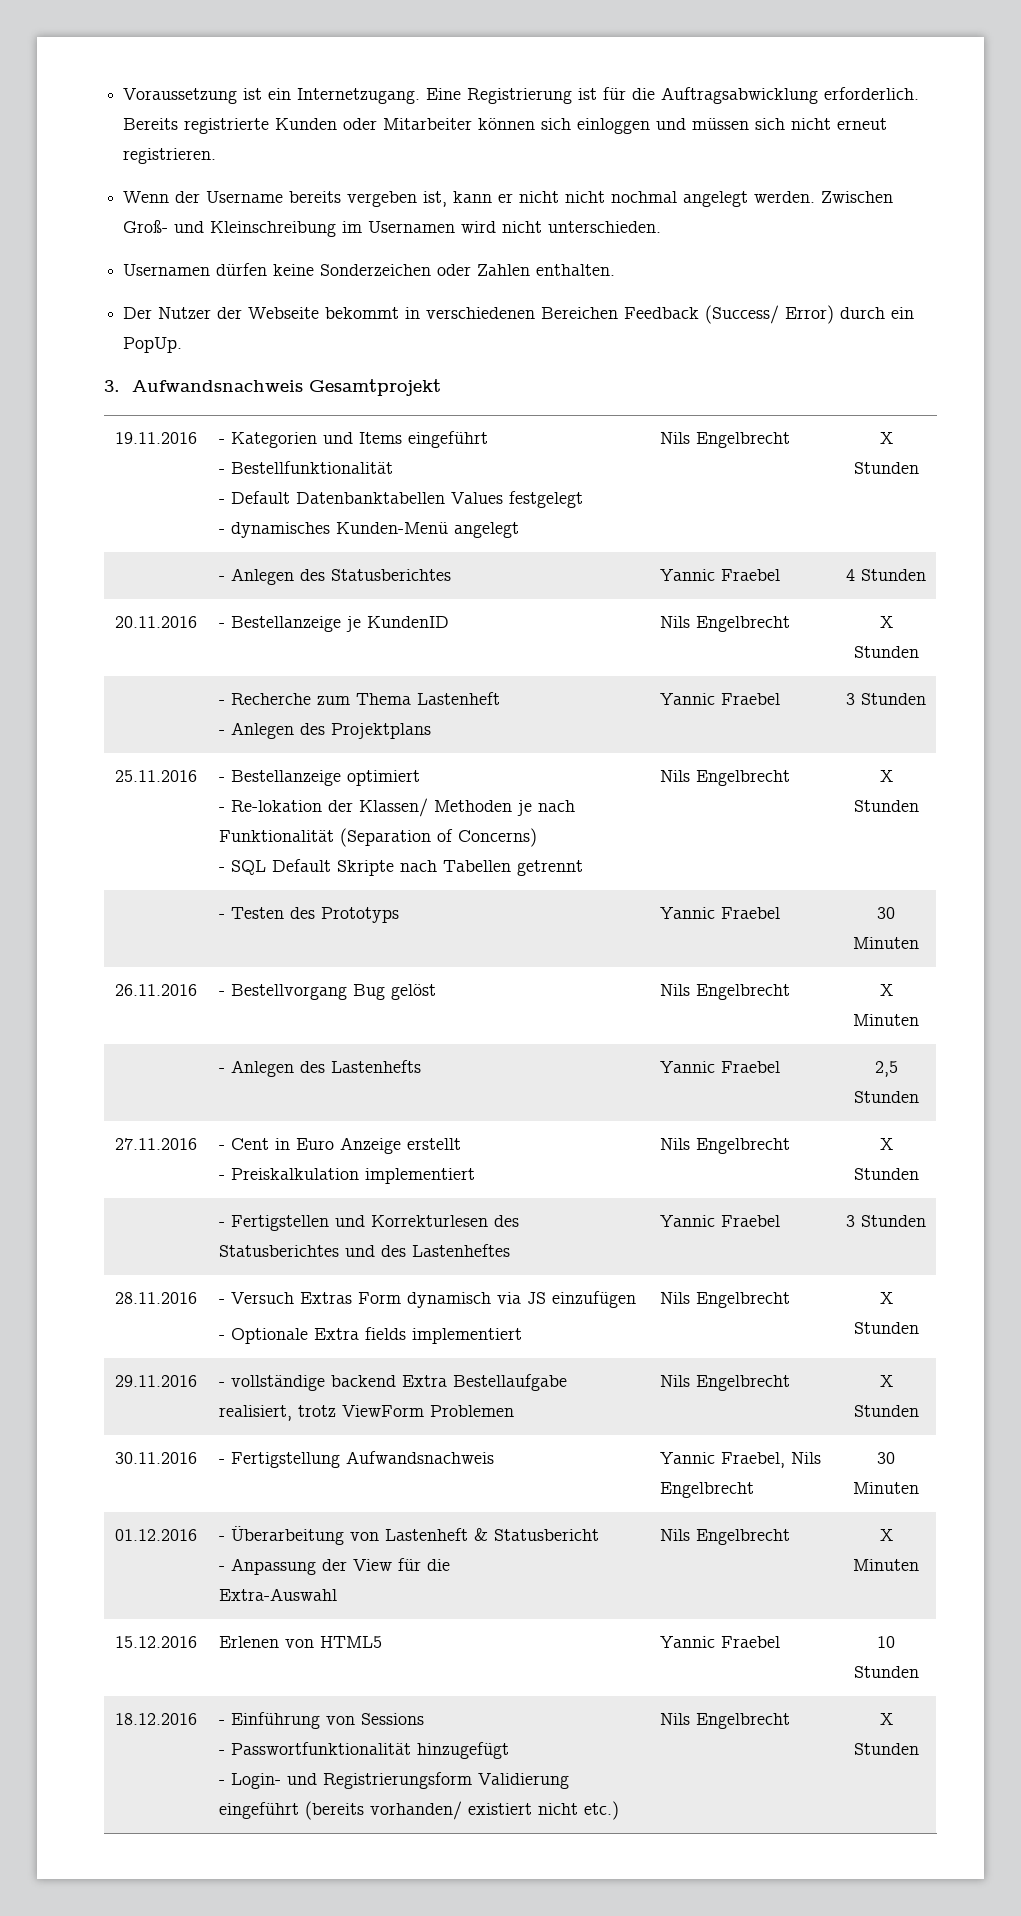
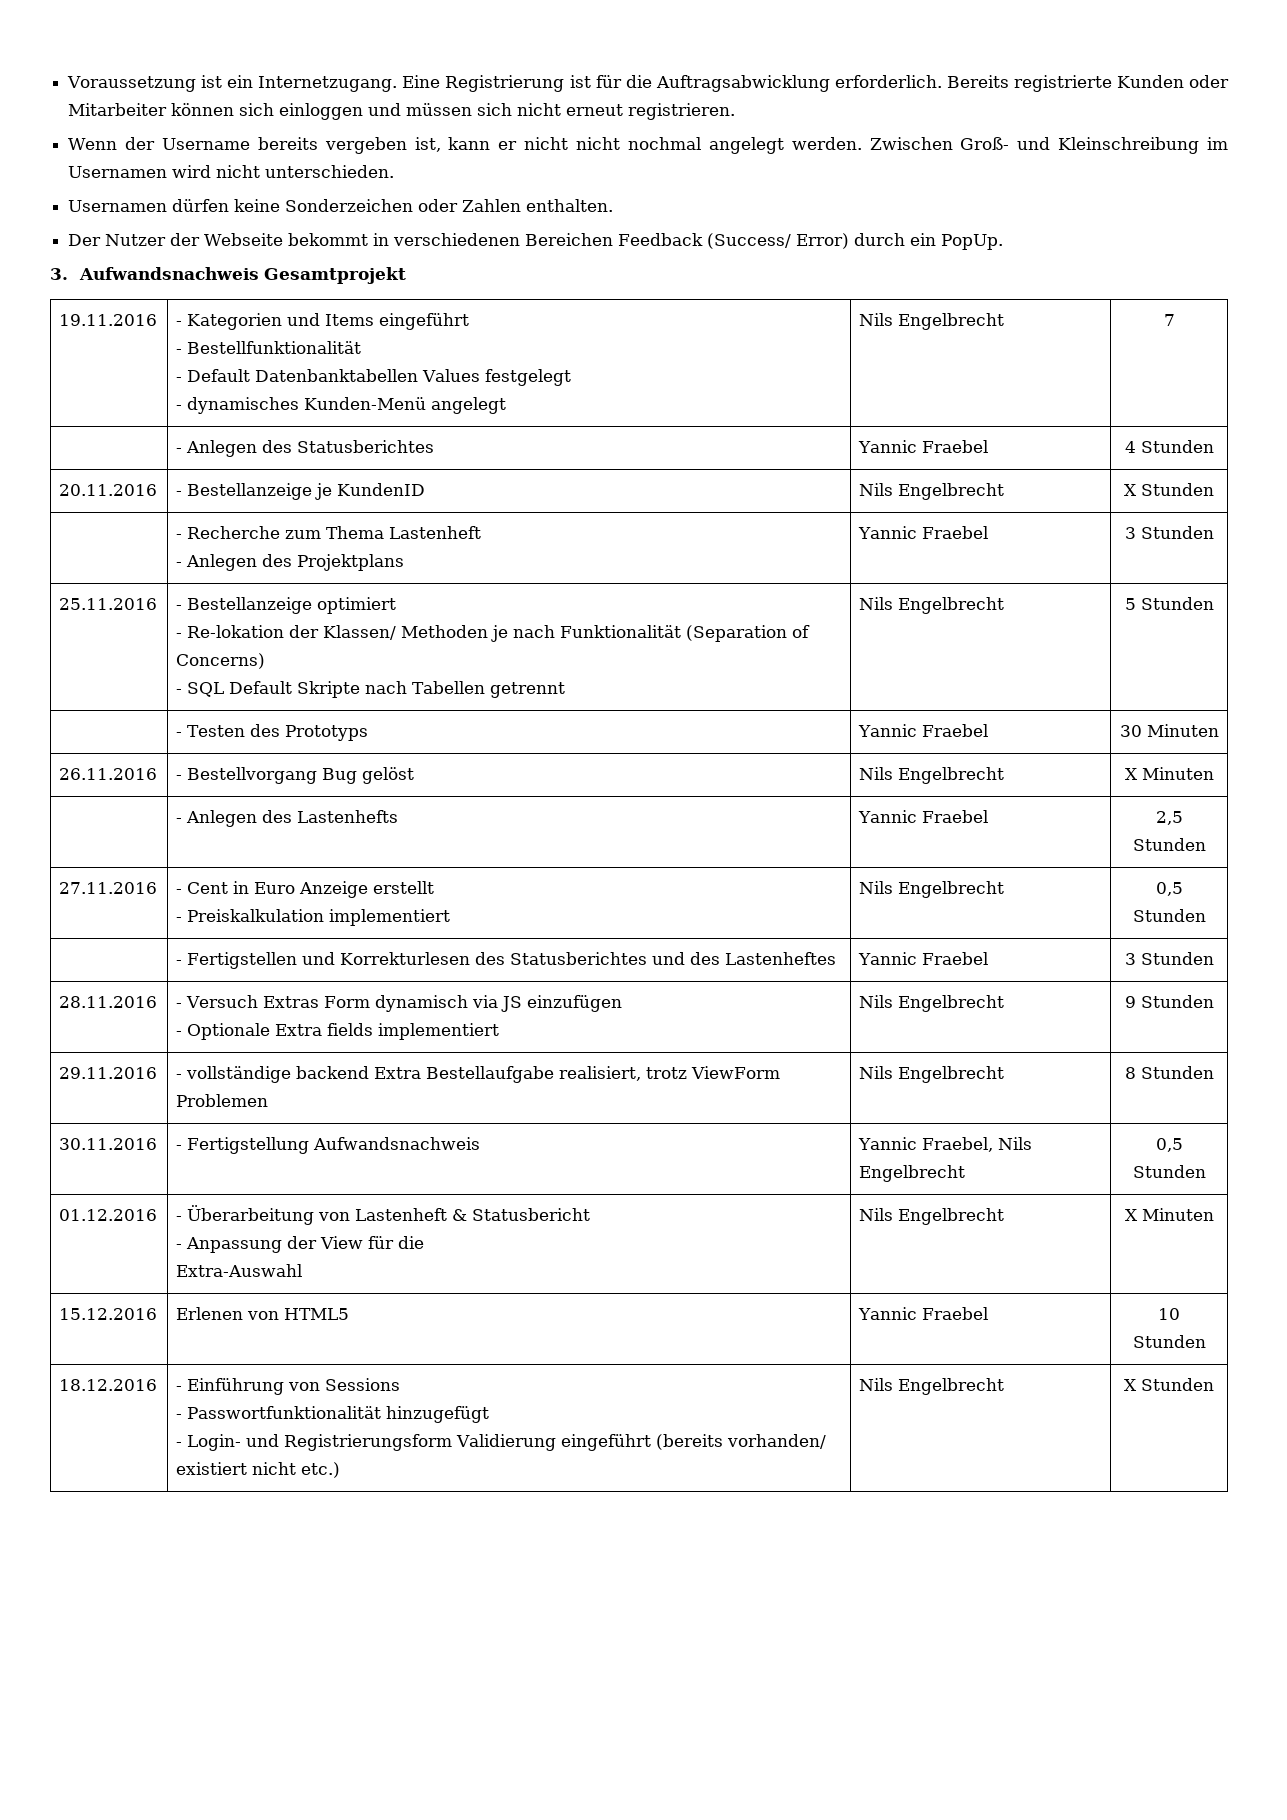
[879,432,893,444] [853,462,919,474] X Stunden -> [1163,314,1175,326] 7
[879,770,893,782] X -> [1124,598,1136,610] 5
[879,1138,893,1150] X -> [1155,882,1183,896] 0,5
[879,1292,893,1304] X -> [1124,996,1136,1008] 9
[879,1375,893,1387] X -> [1124,1067,1136,1079] 8
[877,1452,895,1464] [853,1482,919,1494] 30 Minuten -> [1155,1138,1183,1152] [1132,1165,1206,1178] 0,5 Stunden

